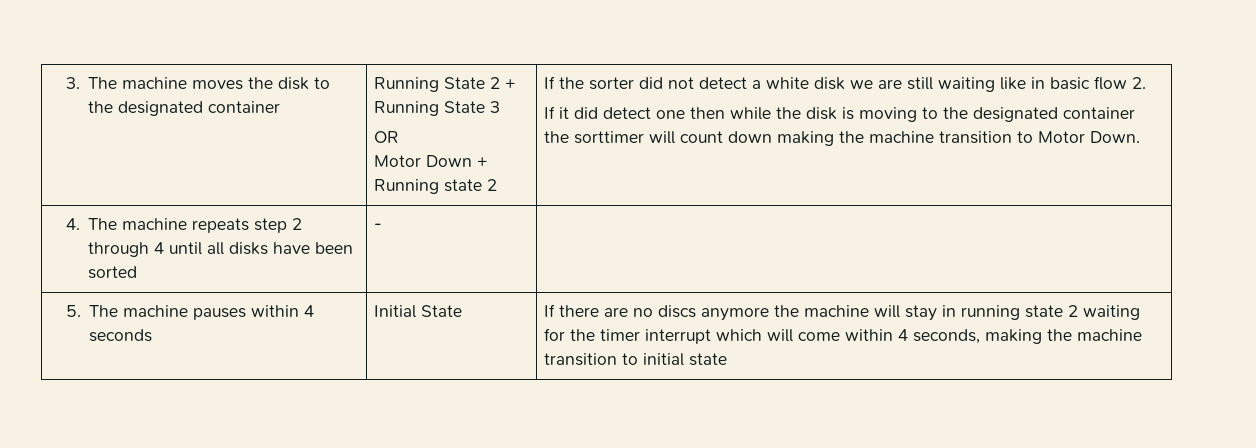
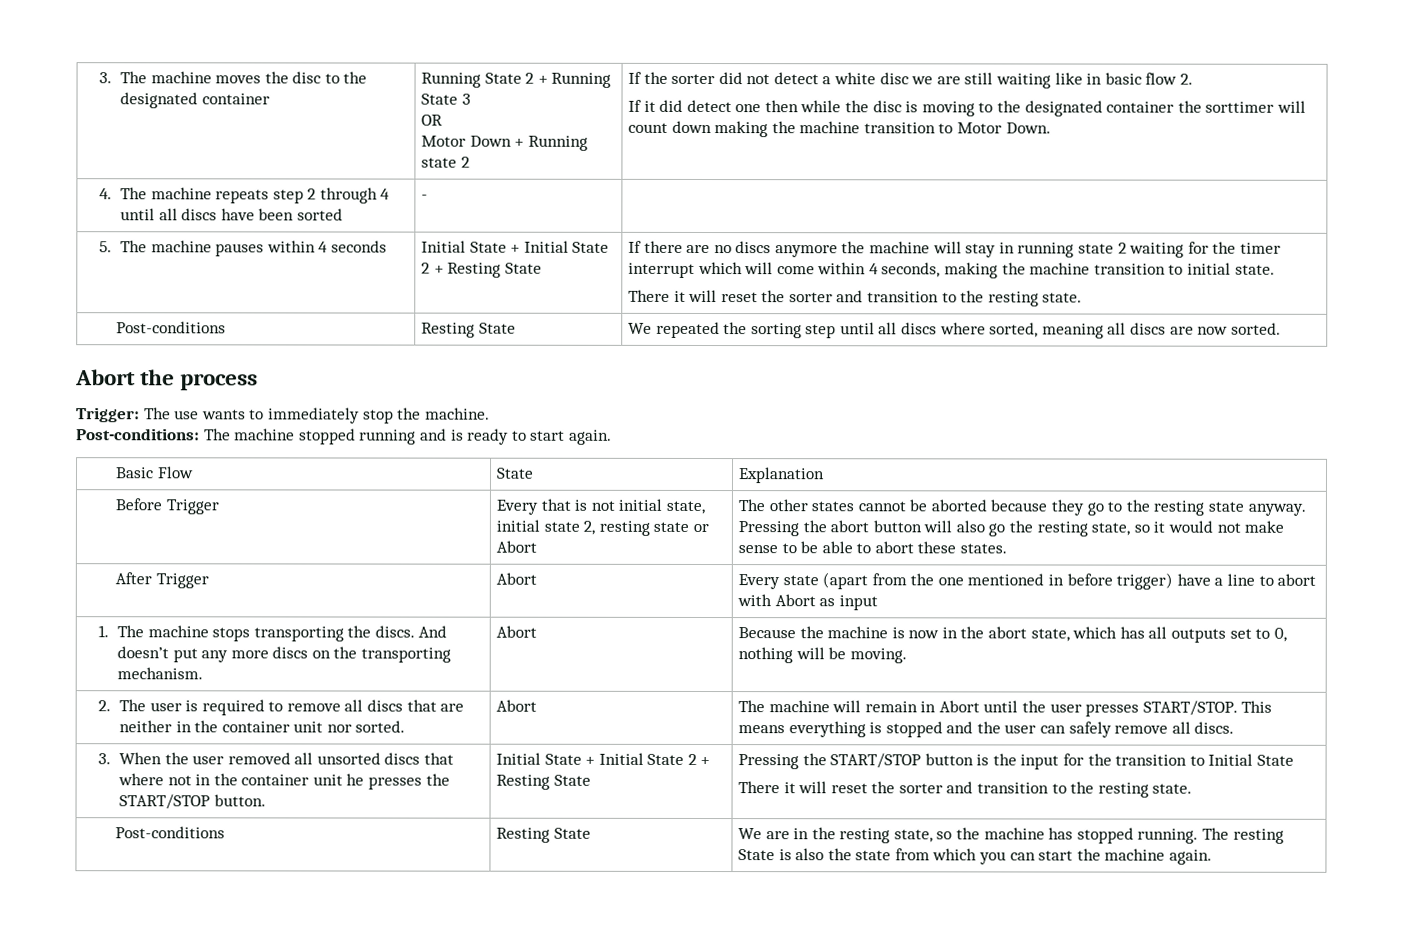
[278,77,310,90] disk -> [292,71,322,84] disc
[813,77,845,90] disk -> [879,72,909,85] disc
[805,107,837,120] disk -> [872,100,902,113] disc
[229,242,269,255] disks -> [181,208,218,221] discs
(462, 311) none -> [510,240,610,253] [420,262,542,278] + Initial State 2 + Resting State
[688,353,727,366] state -> [1234,264,1275,275] [627,289,1083,307] [115,321,226,334] [420,322,516,338] [627,321,1281,339] [75,369,259,391] [76,407,490,424] [76,428,612,445] [114,466,194,479] [495,467,534,479] [737,467,825,484] [114,498,219,515] [495,498,705,515] [495,519,709,536] [495,540,537,553] [737,499,1306,516] [737,520,1285,537] [737,541,1008,554] [114,572,209,589] [495,572,537,585] [737,572,1317,590] [736,594,878,611] [98,625,448,642] [116,646,452,663] [116,667,203,680] [495,625,537,638] [737,626,1287,643] [737,647,907,664] [98,699,465,716] [118,720,406,733] [495,699,537,712] [737,700,1273,717] [737,721,1235,738] [98,752,455,765] [117,773,450,790] [118,794,266,810] [495,752,711,766] [495,774,591,790] [737,753,1295,770] [737,781,1193,798] [114,826,225,839] [495,827,591,843] [737,827,1284,844] [737,848,1213,865] state. // There it will reset the sorter and transition to the resting state. // Post-conditions | Resting State | We repeated the sorting step until all discs where sorted, meaning all discs are now sorted. // Abort the process // Trigger: The use wants to immediately stop the machine. // Post-conditions: The machine stopped running and is ready to start again. // Basic Flow | State | Explanation // Before Trigger | Every that is not initial state, initial state 2, resting state or Abort | The other states cannot be aborted because they go to the resting state anyway. Pressing the abort button will also go the resting state, so it would not make sense to be able to abort these states. // After Trigger | Abort | Every state (apart from the one mentioned in before trigger) have a line to abort with Abort as input // 1. The machine stops transporting the discs. And doesn’t put any more discs on the transporting mechanism. | Abort | Because the machine is now in the abort state, which has all outputs set to 0, nothing will be moving. // 2. The user is required to remove all discs that are neither in the container unit nor sorted. | Abort | The machine will remain in Abort until the user presses START/STOP. This means everything is stopped and the user can safely remove all discs. // 3. When the user removed all unsorted discs that where not in the container unit he presses the START/STOP button. | Initial State + Initial State 2 + Resting State | Pressing the START/STOP button is the input for the transition to Initial State // There it will reset the sorter and transition to the resting state. // Post-conditions | Resting State | We are in the resting state, so the machine has stopped running. The resting State is also the state from which you can start the machine again.

